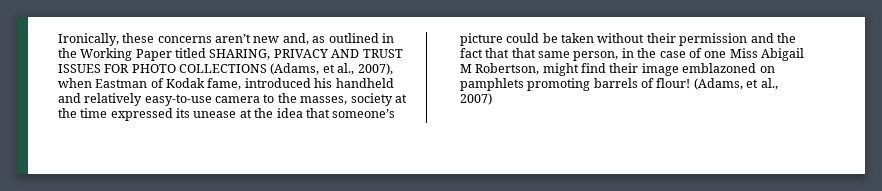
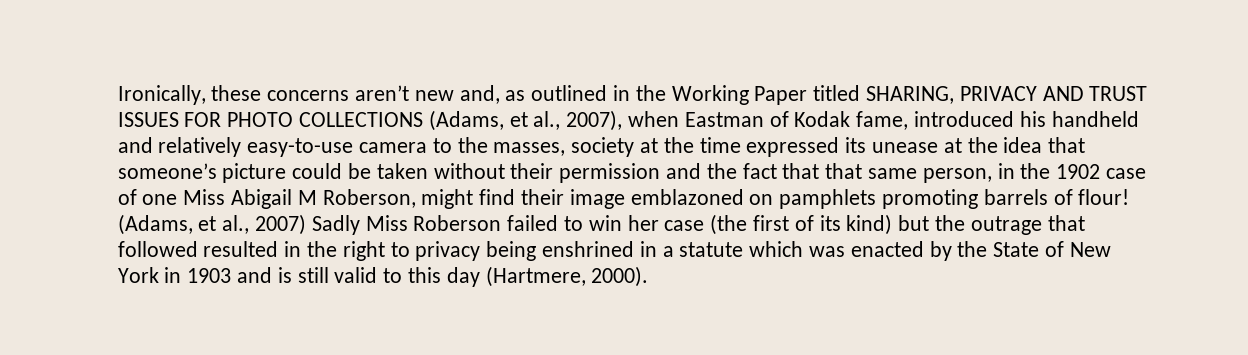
(657, 53) none -> [1056,164,1101,179] 1902
[475,63,540,75] Robertson, -> [322,189,416,208] Roberson,
(492, 99) none -> [311,214,1085,235] [117,241,1111,261] [117,266,649,287] Sadly Miss Roberson failed to win her case (the first of its kind) but the outrage that followed resulted in the right to privacy being enshrined in a statute which was enacted by the State of New York in 1903 and is still valid to this day (Hartmere, 2000).

